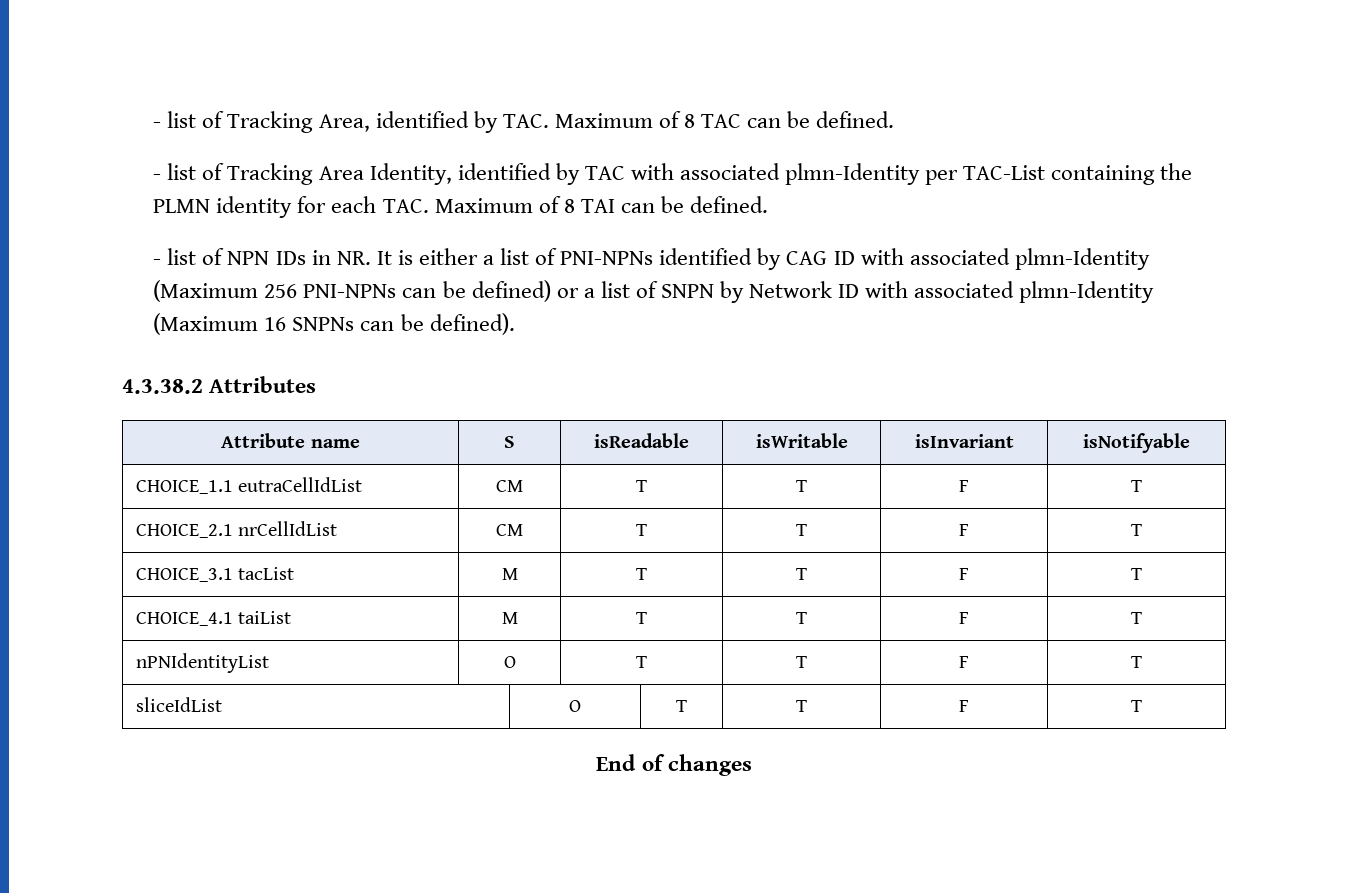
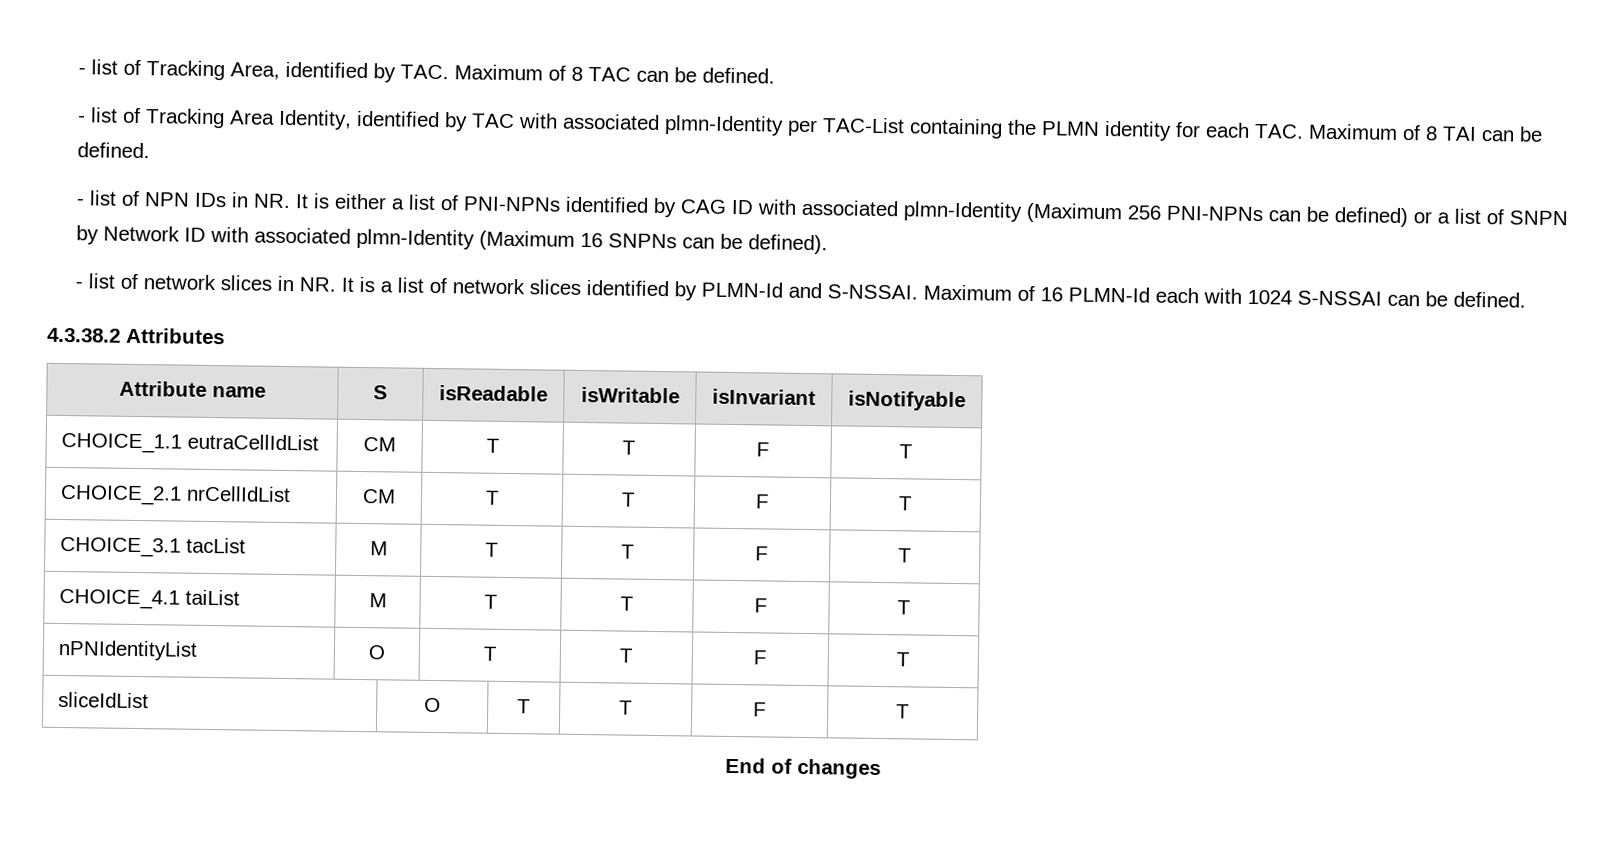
(515, 324) none -> [74,273,1526,308] // - list of network slices in NR. It is a list of network slices identified by PLMN-Id and S-NSSAI. Maximum of 16 PLMN-Id each with 1024 S-NSSAI can be defined.

